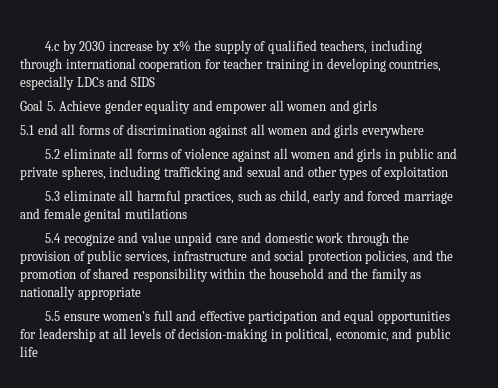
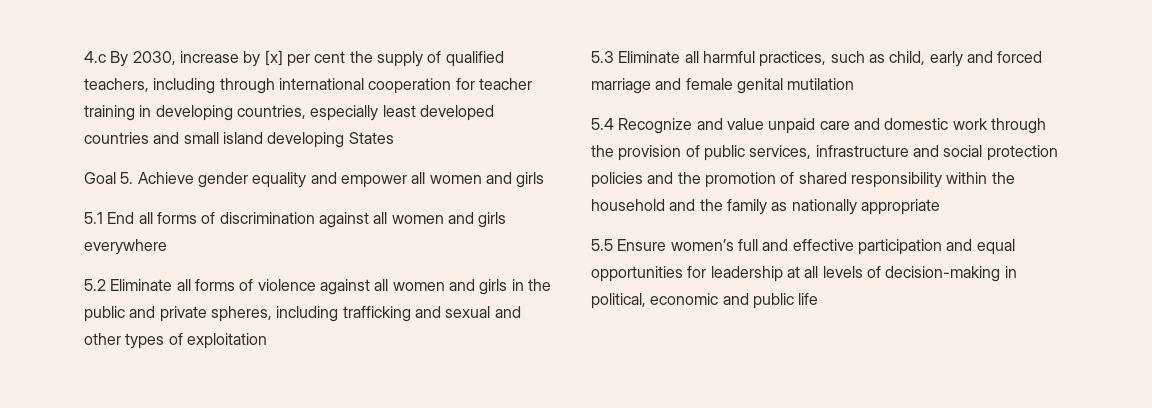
[62,40,191,54] by 2030 increase by x% -> [110,50,346,67] By 2030, increase by [x] per cent
[76,76,155,87] LDCs and SIDS -> [382,105,494,121] [84,132,394,148] least developed countries and small island developing States
[37,124,58,135] end -> [107,212,135,224] End
[63,148,116,159] eliminate -> [110,279,173,291] Eliminate
(396, 154) none -> [527,279,551,291] the
[63,190,116,201] eliminate -> [618,51,681,63] Eliminate
[124,208,187,219] mutilations -> [787,78,855,90] mutilation
[63,233,115,246] recognize -> [618,118,693,134] Recognize
[365,250,410,264] policies, -> [591,172,643,188] policies
[63,314,100,321] ensure -> [617,239,667,251] Ensure
[335,329,389,342] economic, -> [650,293,719,305] economic

